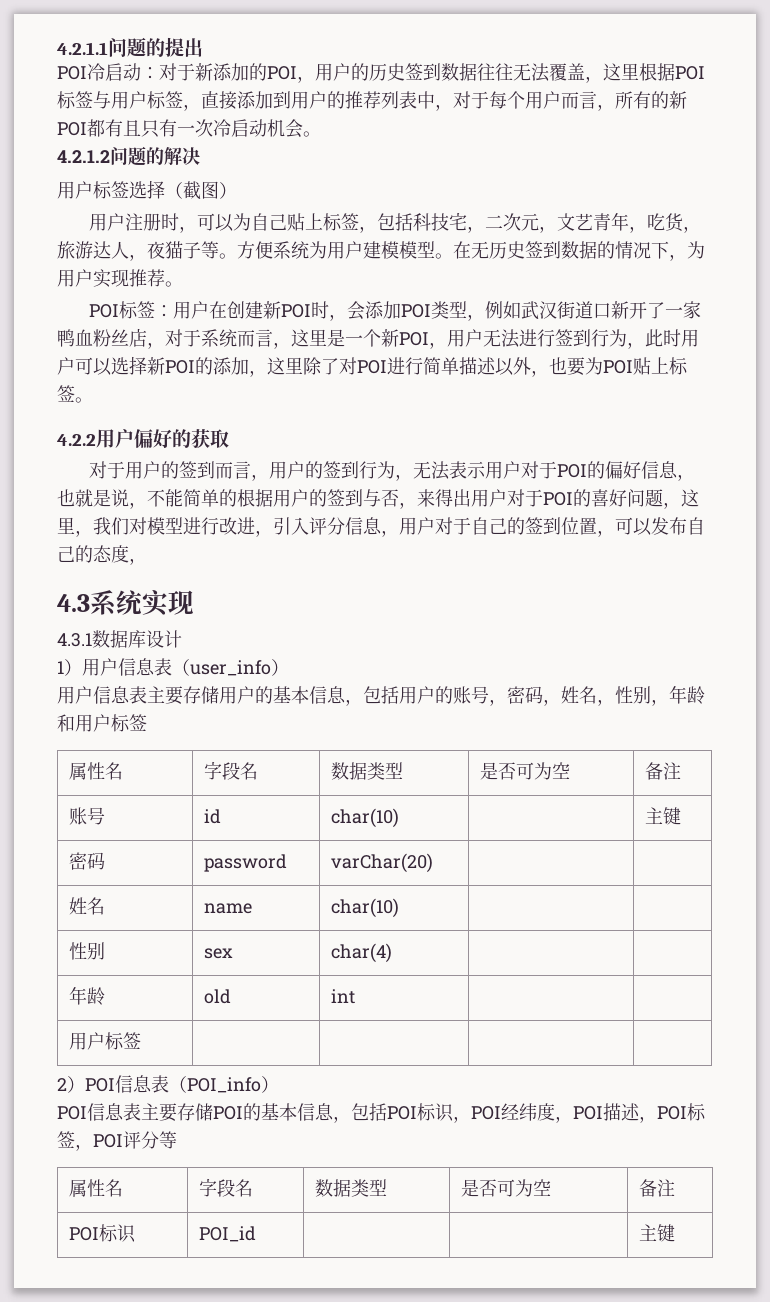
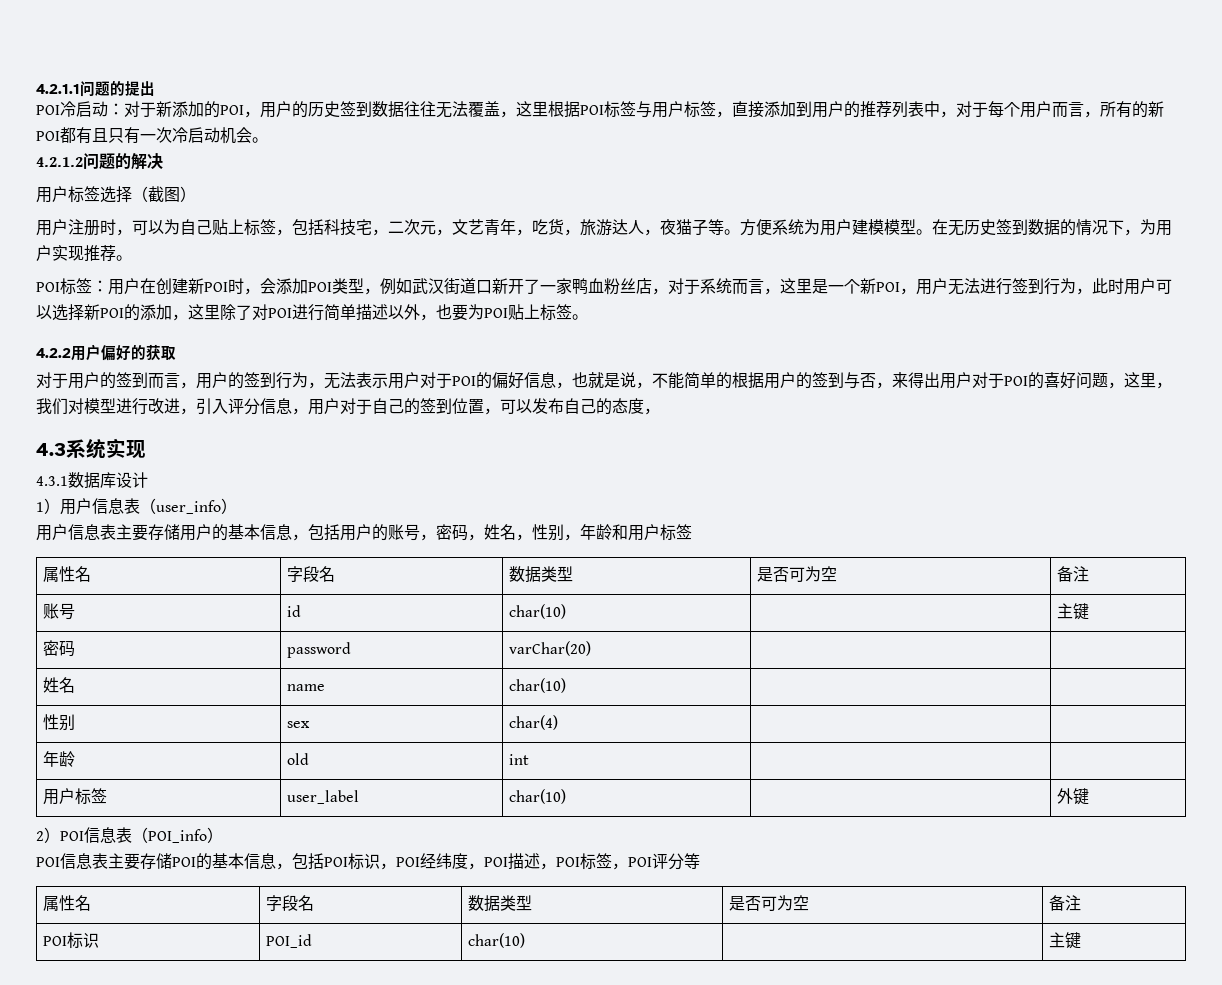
(141, 1040) | | | -> [286,790,359,804] [508,789,566,804] [1056,788,1089,805] user_label | char(10) | | 外键
(256, 1234) none -> [467,933,525,948] char(10)

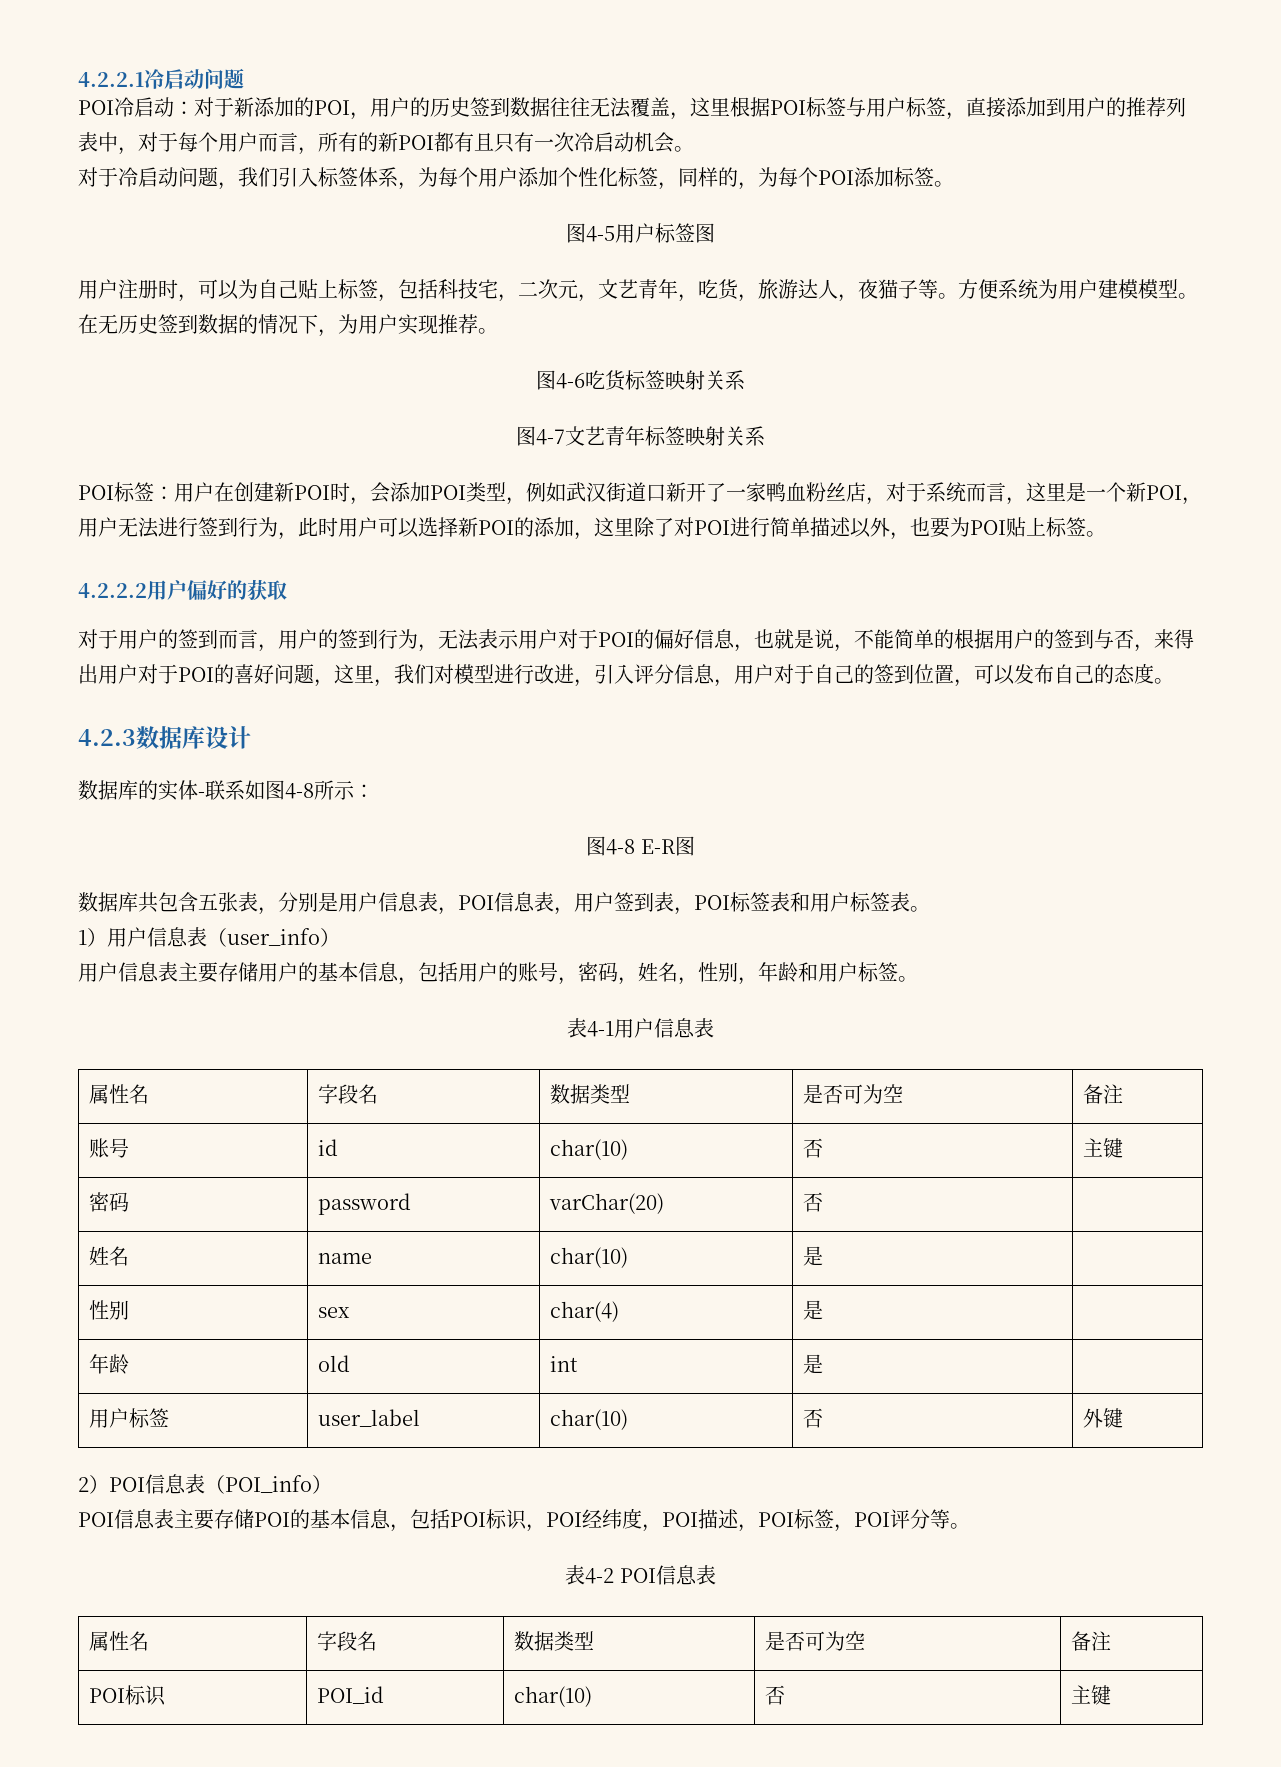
[36,80,155,97] 4.2.1.1问题的提出 -> [78,68,244,89] 4.2.2.1冷启动问题
[36,153,163,170] [36,186,196,203] 4.2.1.2问题的解决 // 用户标签选择（截图） -> [78,167,954,190] [566,223,715,243] 对于冷启动问题，我们引入标签体系，为每个用户添加个性化标签，同样的，为每个POI添加标签。 // 图4-5用户标签图
(132, 258) none -> [536,370,745,391] [516,426,765,446] // 图4-6吃货标签映射关系 // 图4-7文艺青年标签映射关系
[36,348,71,358] 4.2.2 -> [78,583,147,598] 4.2.2.2
[644,408,660,415] [36,438,146,459] [36,472,148,489] ， // 4.3系统实现 // 4.3.1数据库设计 -> [1154,678,1174,684] [78,726,251,749] [78,780,374,801] [586,836,695,856] [78,892,930,915] 。 // 4.2.3数据库设计 // 数据库的实体-联系如图4-8所示： // 图4-8 E-R图 // 数据库共包含五张表，分别是用户信息表，POI信息表，用户签到表，POI标签表和用户标签表。
(692, 532) none -> [898,976,918,982] [567,1018,714,1038] 。 // 表4-1用户信息表
(566, 611) none -> [802,1138,823,1158] 否
(591, 648) none -> [802,1192,823,1212] 否
(566, 685) none -> [802,1246,823,1266] 是
(558, 722) none -> [802,1300,823,1320] 是
(529, 759) none -> [802,1354,823,1374] 是
(566, 796) none -> [802,1408,823,1428] 否
(700, 861) none -> [950,1523,970,1529] [565,1565,716,1585] 。 // 表4-2 POI信息表
(525, 940) none -> [764,1685,785,1705] 否

